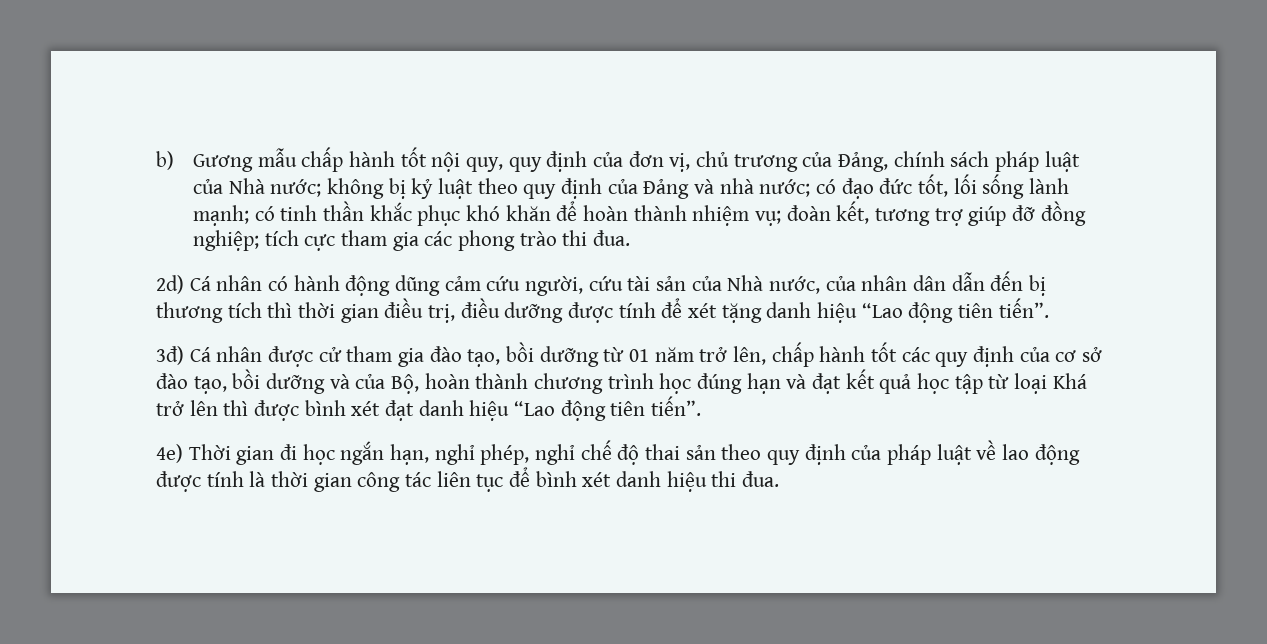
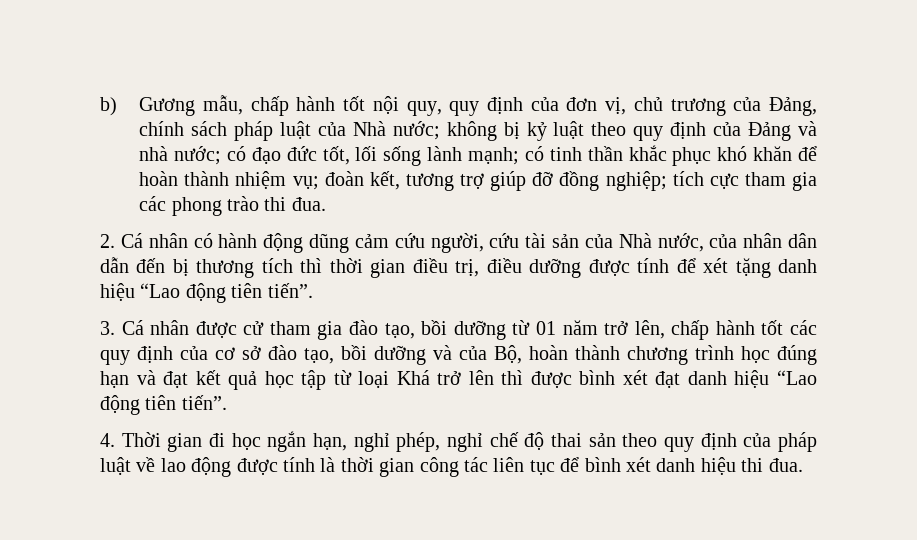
[257,148,297,167] mẫu -> [202,95,243,115] mẫu,
[156,275,184,294] 2d) -> [100,234,115,248] 2.
[156,346,184,365] 3đ) -> [100,321,115,335] 3.
[156,444,183,463] 4e) -> [100,433,115,447] 4.

